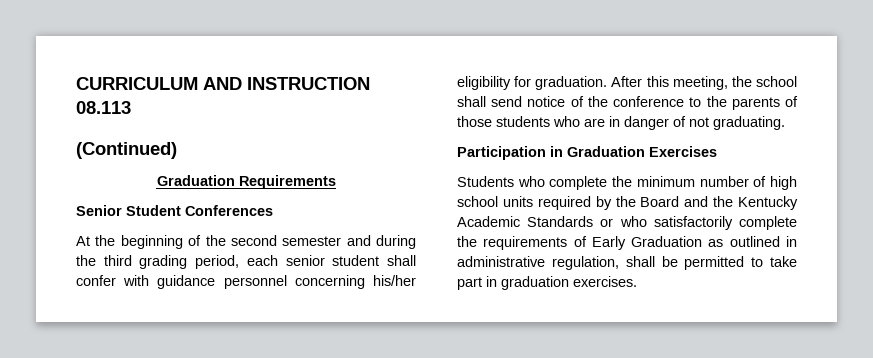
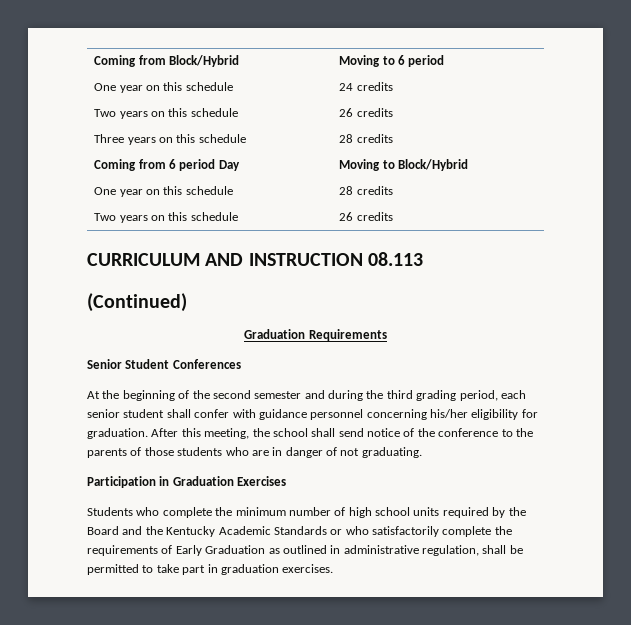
(76, 83) none -> [94,55,240,67] [339,55,445,67] [94,82,233,93] [339,82,393,91] [94,108,238,119] [339,108,393,117] [94,134,246,145] [339,134,393,143] [94,159,240,171] [339,159,469,171] [94,186,233,197] [339,186,393,195] [94,212,238,223] [339,212,393,221] Coming from Block/Hybrid | Moving to 6 period // One year on this schedule | 24 credits // Two years on this schedule | 26 credits // Three years on this schedule | 28 credits // Coming from 6 period Day | Moving to Block/Hybrid // One year on this schedule | 28 credits // Two years on this schedule | 26 credits //

